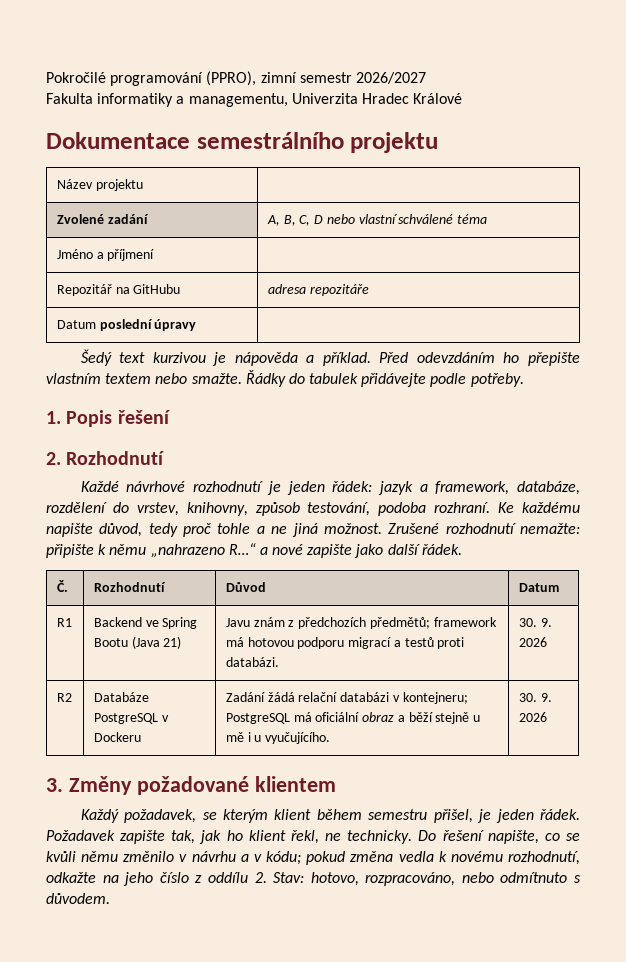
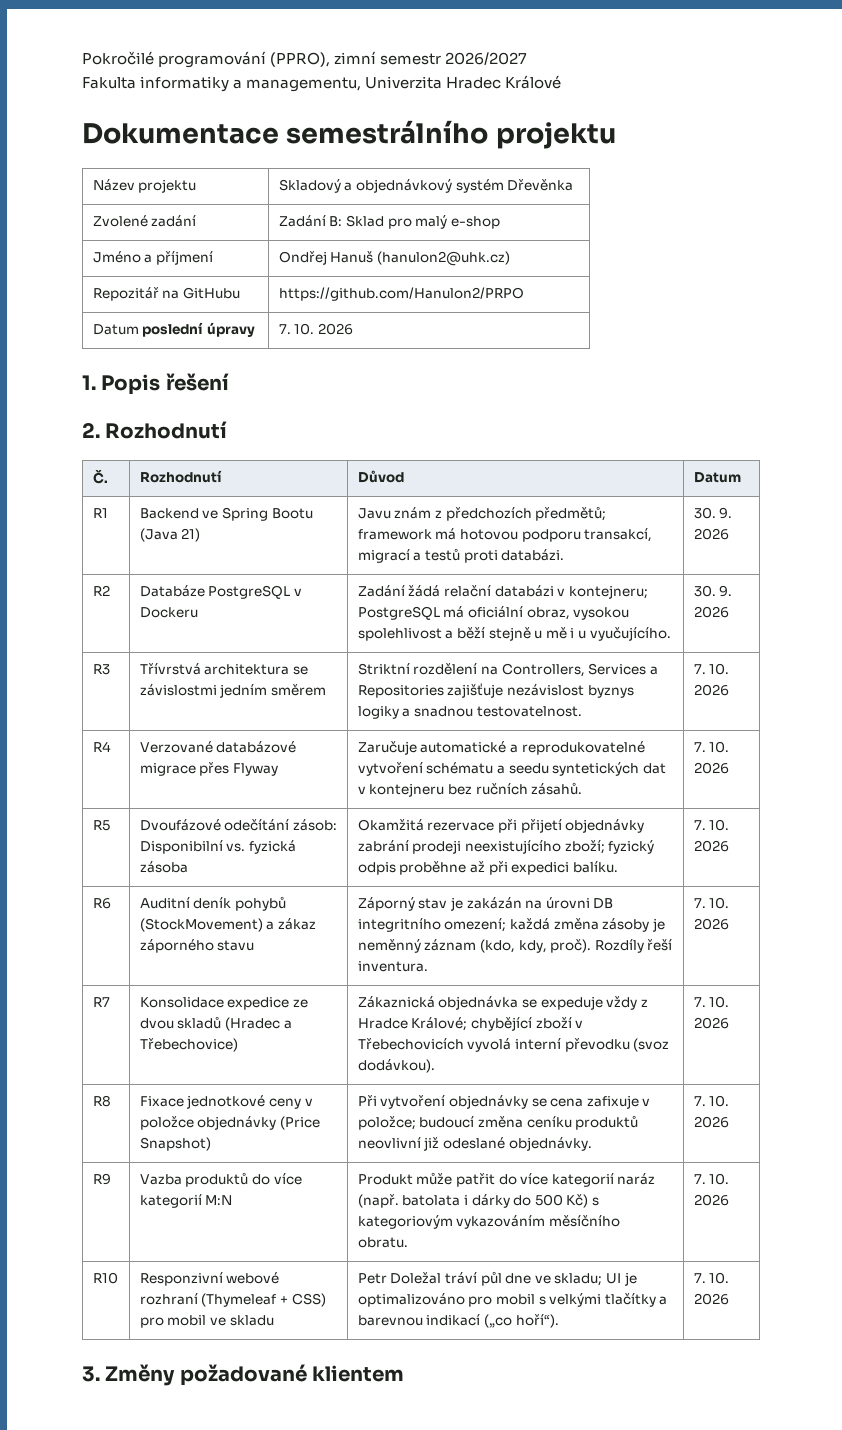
[56,214,149,224] [266,214,488,226] // Zvolené zadání | A, B, C, D nebo vlastní schválené téma -> [278,179,574,193] [92,215,197,227] [278,215,500,229] Skladový a objednávkový systém Dřevěnka // Zvolené zadání | Zadání B: Sklad pro malý e-shop
(155, 255) none -> [278,251,510,266] Ondřej Hanuš (hanulon2@uhk.cz)
[267,284,369,296] adresa repozitáře -> [278,287,524,301] https://github.com/Hanulon2/PRPO
[80,349,580,366] [46,370,524,387] // Šedý text kurzivou je nápověda a příklad. Před odevzdáním ho přepište vlastním textem nebo smažte. Řádky do tabulek přidávejte podle potřeby. -> [278,323,353,335] 7. 10. 2026
[80,481,580,495] [46,502,581,516] [46,523,581,537] [46,543,462,558] // Každé návrhové rozhodnutí je jeden řádek: jazyk a framework, databáze, rozdělení do vrstev, knihovny, způsob testování, podoba rozhraní. Ke každému napište důvod, tedy proč tohle a ne jiná možnost. Zrušené rozhodnutí nemažte: připište k němu „nahrazeno R…“ a nové zapište jako další řádek. -> (228, 430) none
(345, 643) none -> [584,528,653,542] transakcí,
[362,712,395,722] obraz -> [526,607,630,620] [357,628,442,641] obraz, vysokou spolehlivost
[46,776,336,795] [80,809,580,823] [46,830,580,844] [46,851,580,865] [46,872,581,886] [46,893,110,904] // 3. Změny požadované klientem // Každý požadavek, se kterým klient během semestru přišel, je jeden řádek. Požadavek zapište tak, jak ho klient řekl, ne technicky. Do řešení napište, co se kvůli němu změnilo v návrhu a v kódu; pokud změna vedla k novému rozhodnutí, odkažte na jeho číslo z oddílu 2. Stav: hotovo, rozpracováno, nebo odmítnuto s důvodem. -> [92,664,110,675] [139,663,308,675] [139,684,326,698] [357,663,658,677] [357,683,634,698] [357,706,582,719] [693,663,730,675] [693,684,729,696] [92,741,111,752] [139,741,297,753] [139,762,278,776] [357,741,645,755] [357,762,666,776] [357,782,583,797] [693,741,730,753] [693,762,729,774] [92,820,110,831] [139,819,337,831] [139,840,296,854] [139,861,188,873] [357,819,645,833] [357,840,655,854] [357,861,618,875] [693,819,730,831] [693,840,729,852] [92,898,111,909] [139,896,286,911] [139,918,316,932] [139,939,255,953] [357,897,614,911] [357,918,665,932] [357,939,673,953] [357,961,428,972] [693,897,730,909] [693,918,729,930] [92,997,110,1007] [139,997,308,1010] [139,1016,292,1031] [139,1038,238,1052] [357,996,648,1010] [357,1017,584,1031] [357,1038,670,1052] [357,1059,435,1073] [693,996,730,1008] [693,1017,729,1029] [92,1095,111,1107] [139,1095,313,1109] [139,1116,320,1130] [139,1137,211,1151] [357,1095,651,1109] [357,1115,639,1130] [357,1137,592,1151] [693,1095,730,1107] [693,1116,729,1128] [92,1173,111,1185] [139,1172,302,1187] [139,1194,233,1208] [357,1172,656,1187] [357,1194,600,1208] [357,1215,620,1229] [357,1237,408,1248] [693,1173,730,1185] [693,1194,729,1206] [92,1272,118,1284] [139,1272,280,1286] [139,1293,326,1307] [139,1315,274,1328] [357,1271,637,1286] [357,1293,668,1307] [357,1314,559,1328] [693,1272,730,1284] [693,1293,729,1305] [82,1364,405,1386] // R3 | Třívrstvá architektura se závislostmi jedním směrem | Striktní rozdělení na Controllers, Services a Repositories zajišťuje nezávislost byznys logiky a snadnou testovatelnost. | 7. 10. 2026 // R4 | Verzované databázové migrace přes Flyway | Zaručuje automatické a reprodukovatelné vytvoření schématu a seedu syntetických dat v kontejneru bez ručních zásahů. | 7. 10. 2026 // R5 | Dvoufázové odečítání zásob: Disponibilní vs. fyzická zásoba | Okamžitá rezervace při přijetí objednávky zabrání prodeji neexistujícího zboží; fyzický odpis proběhne až při expedici balíku. | 7. 10. 2026 // R6 | Auditní deník pohybů (StockMovement) a zákaz záporného stavu | Záporný stav je zakázán na úrovni DB integritního omezení; každá změna zásoby je neměnný záznam (kdo, kdy, proč). Rozdíly řeší inventura. | 7. 10. 2026 // R7 | Konsolidace expedice ze dvou skladů (Hradec a Třebechovice) | Zákaznická objednávka se expeduje vždy z Hradce Králové; chybějící zboží v Třebechovicích vyvolá interní převodku (svoz dodávkou). | 7. 10. 2026 // R8 | Fixace jednotkové ceny v položce objednávky (Price Snapshot) | Při vytvoření objednávky se cena zafixuje v položce; budoucí změna ceníku produktů neovlivní již odeslané objednávky. | 7. 10. 2026 // R9 | Vazba produktů do více kategorií M:N | Produkt může patřit do více kategorií naráz (např. batolata i dárky do 500 Kč) s kategoriovým vykazováním měsíčního obratu. | 7. 10. 2026 // R10 | Responzivní webové rozhraní (Thymeleaf + CSS) pro mobil ve skladu | Petr Doležal tráví půl dne ve skladu; UI je optimalizováno pro mobil s velkými tlačítky a barevnou indikací („co hoří“). | 7. 10. 2026 // 3. Změny požadované klientem

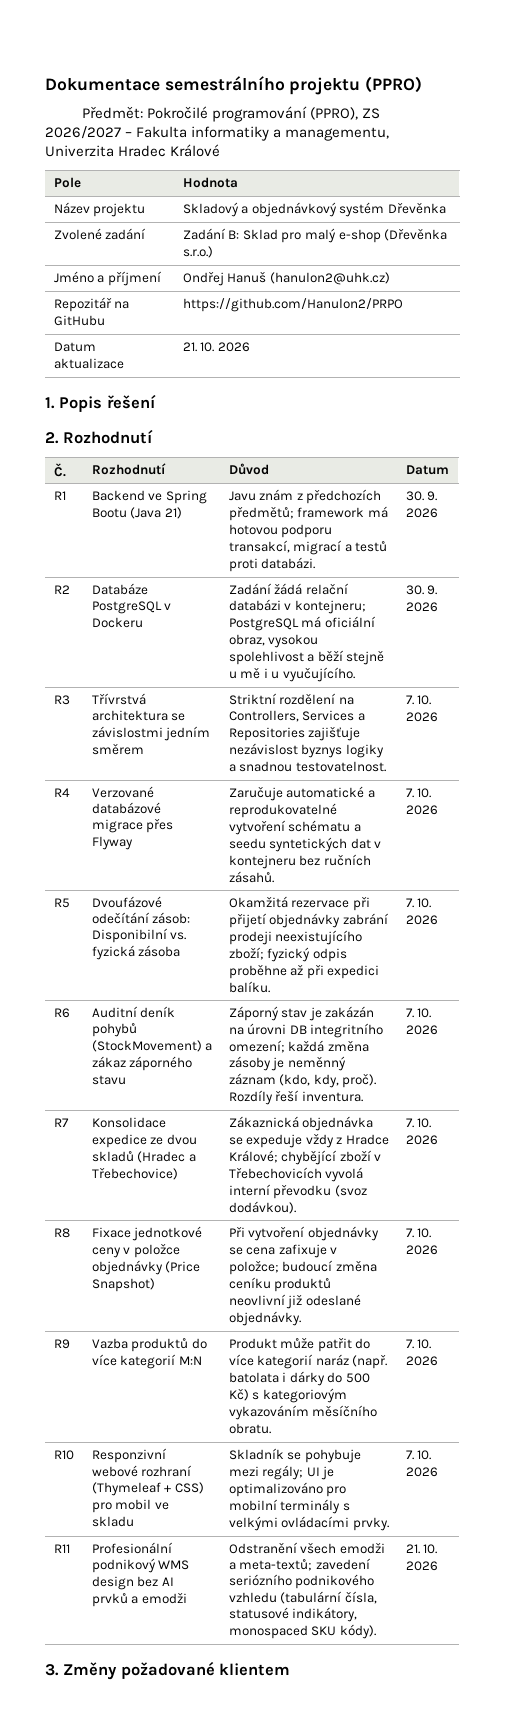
(82, 58) none -> [45,76,423,95] [81,106,143,119] Dokumentace semestrálního projektu (PPRO) // Předmět:
[334,51,442,65] zimní semestr -> [362,108,381,119] ZS
(528, 58) // -> [125,132,133,137] –
[82,120,616,149] // Dokumentace semestrálního projektu -> [53,177,81,188] [182,177,238,188] // Pole | Hodnota
(500, 222) none -> [384,228,448,241] [182,246,213,258] (Dřevěnka s.r.o.)
[142,322,255,337] [278,324,291,334] poslední úpravy | 7. -> [53,358,124,369] [182,342,197,352] aktualizace | 21.
[357,1271,637,1286] [357,1293,668,1307] [357,1314,559,1328] [693,1273,706,1283] Petr Doležal tráví půl dne ve skladu; UI je optimalizováno pro mobil s velkými tlačítky a barevnou indikací („co hoří“). | 7. -> [228,1448,361,1463] [228,1465,335,1480] [228,1482,347,1497] [228,1499,350,1514] [228,1516,389,1531] [405,1450,432,1460] [405,1467,438,1477] [53,1544,70,1553] [91,1542,173,1554] [91,1558,190,1573] [91,1576,174,1590] [91,1592,187,1607] [228,1542,385,1554] [228,1558,371,1571] [228,1574,375,1589] [228,1591,377,1604] [228,1607,358,1622] [228,1624,376,1639] [405,1544,420,1554] Skladník se pohybuje mezi regály; UI je optimalizováno pro mobilní terminály s velkými ovládacími prvky. | 7. 10. 2026 // R11 | Profesionální podnikový WMS design bez AI prvků a emodži | Odstranění všech emodži a meta-textů; zavedení seriózního podnikového vzhledu (tabulární čísla, statusové indikátory, monospaced SKU kódy). | 21.

